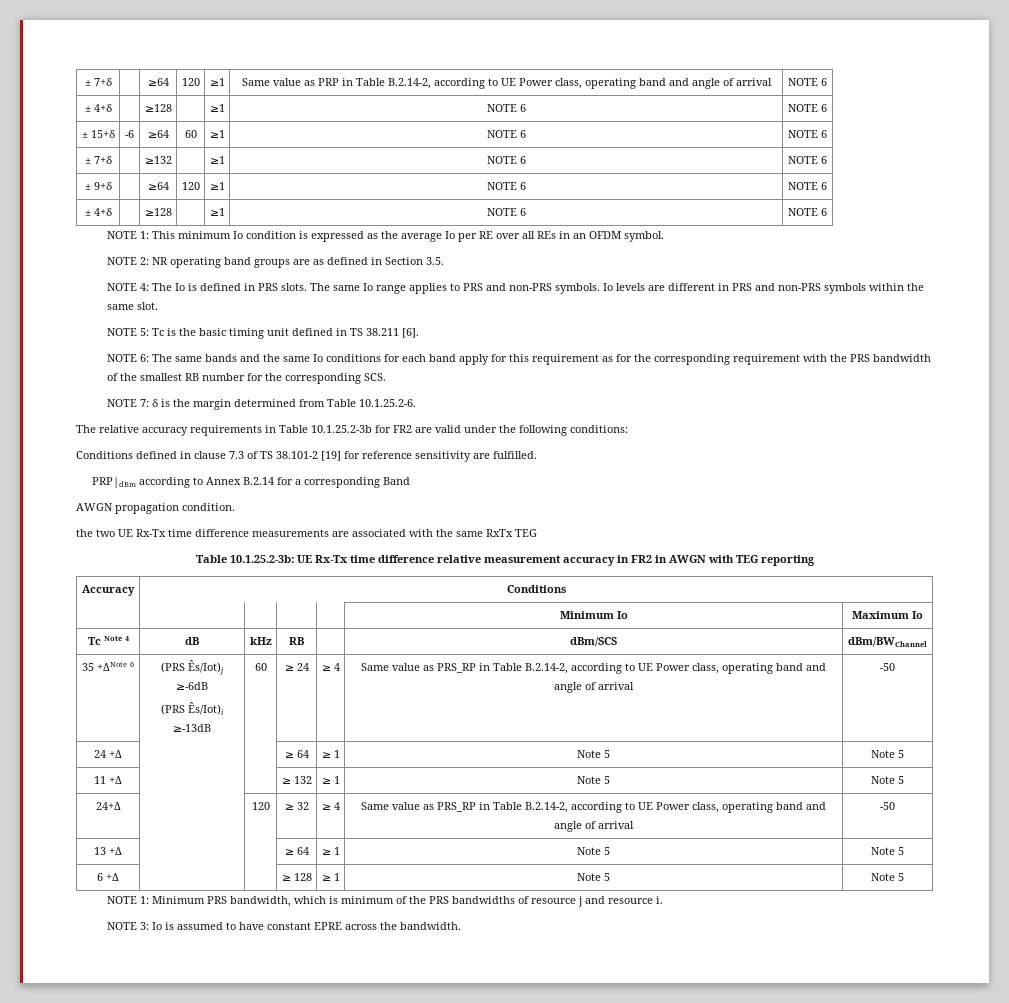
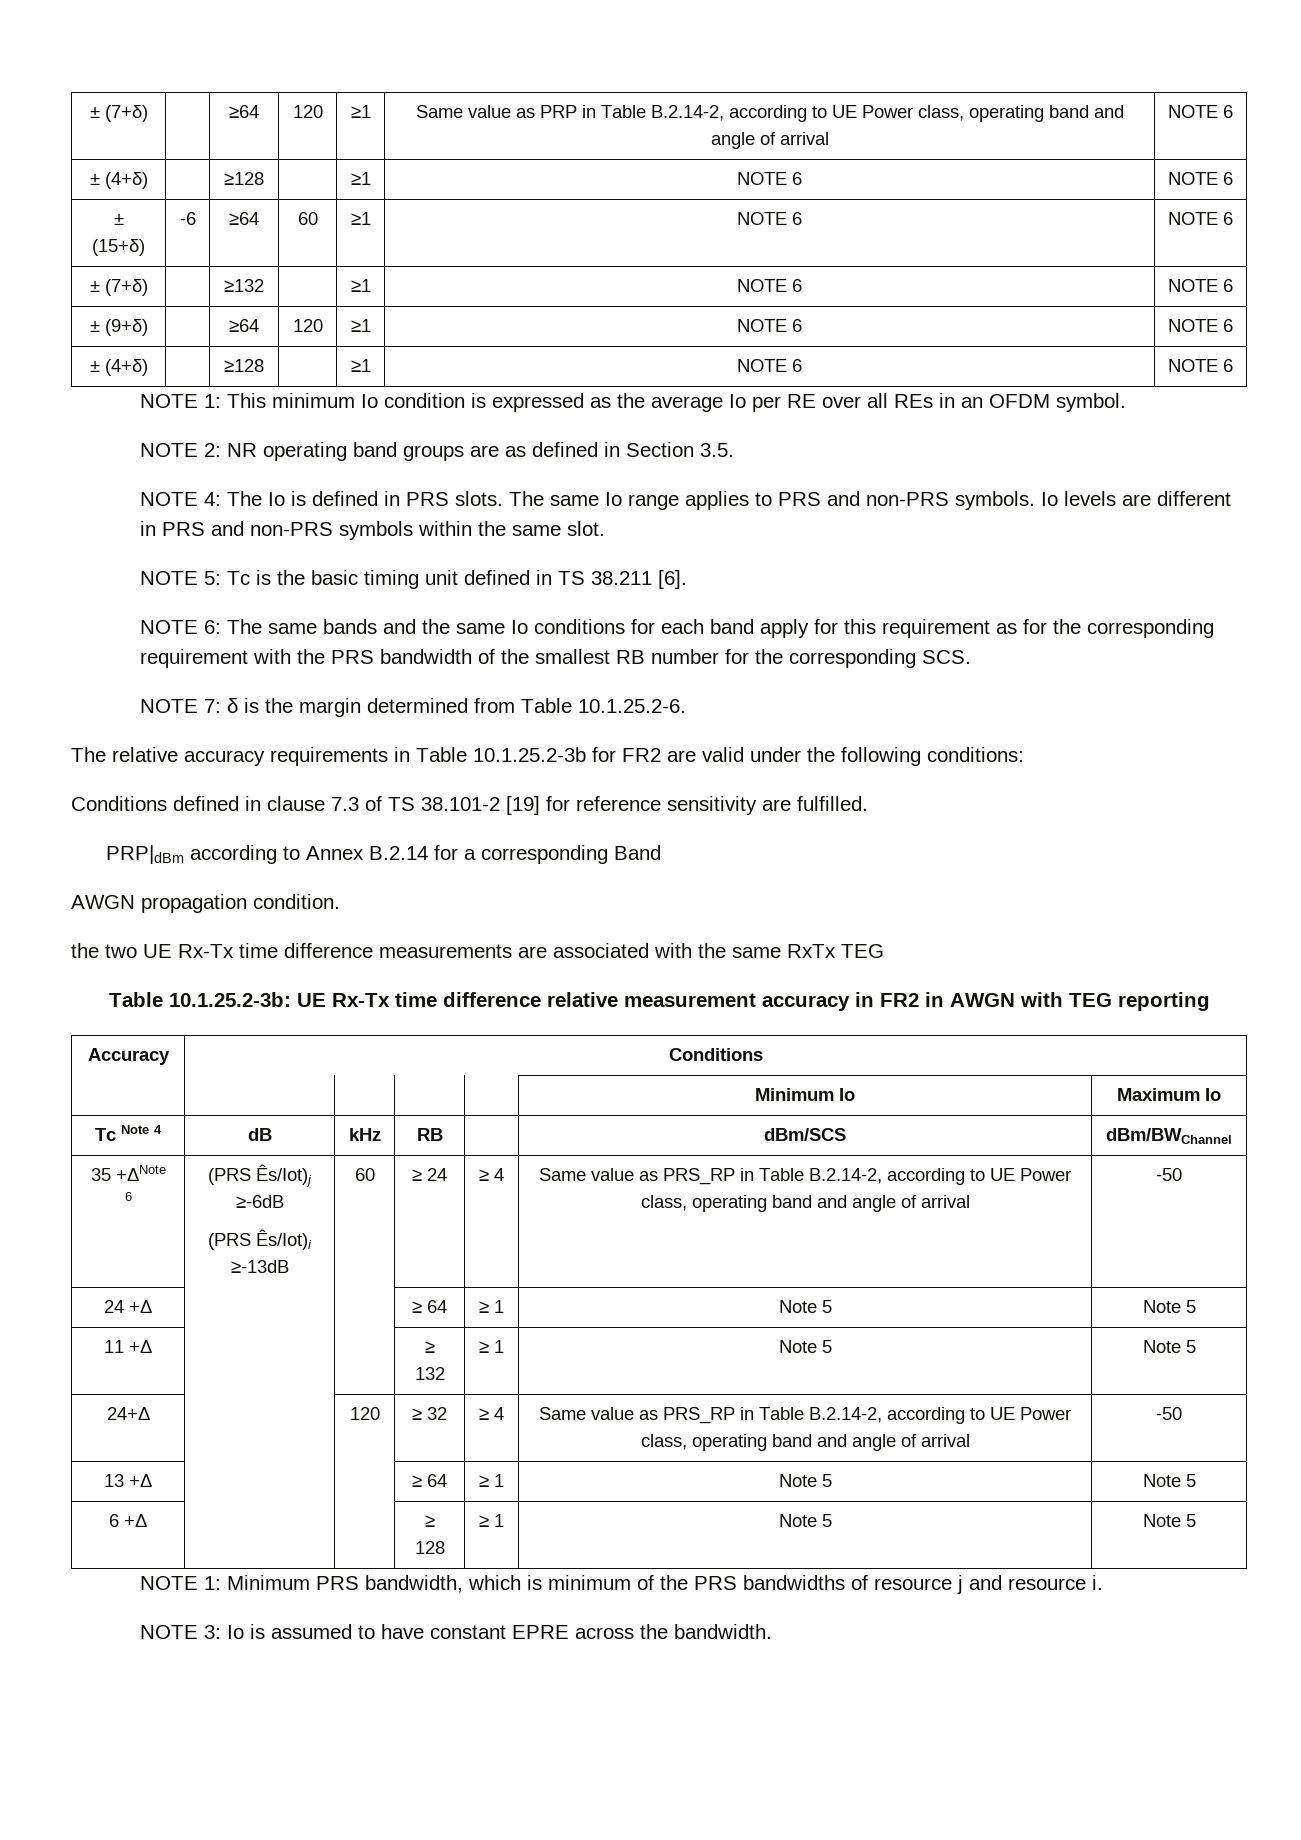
[84,78,112,86] ± 7+δ -> [89,105,148,122] ± (7+δ)
[93,104,112,112] 4+δ -> [104,172,148,189] (4+δ)
[90,130,115,138] 15+δ -> [92,239,145,256] (15+δ)
[93,156,112,164] 7+δ -> [104,279,148,296] (7+δ)
[93,182,112,190] 9+δ -> [104,319,148,336] (9+δ)
[93,208,112,216] 4+δ -> [104,359,148,376] (4+δ)

